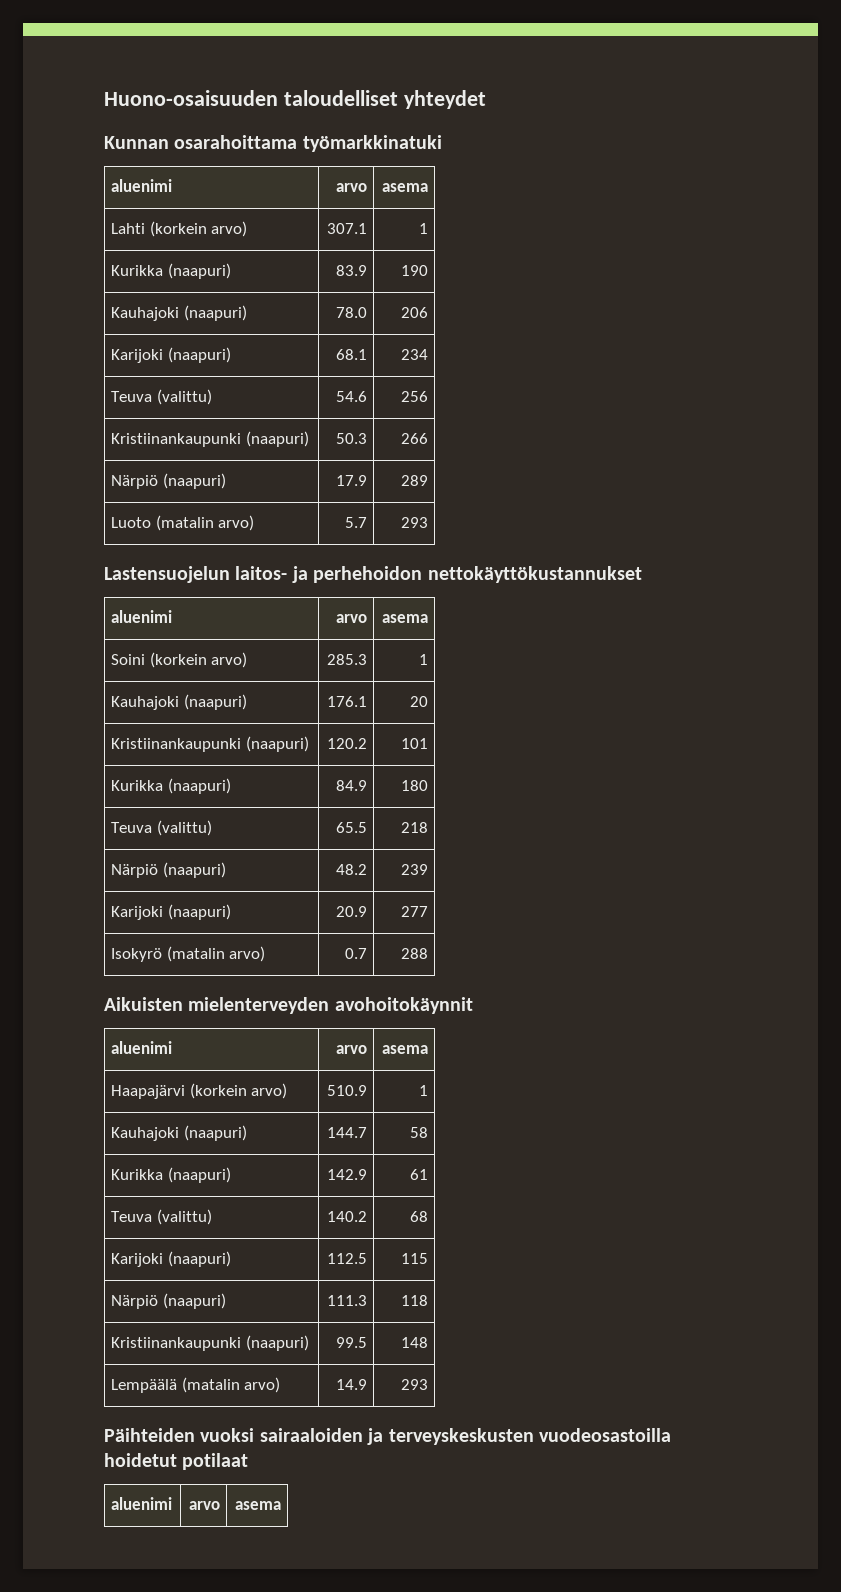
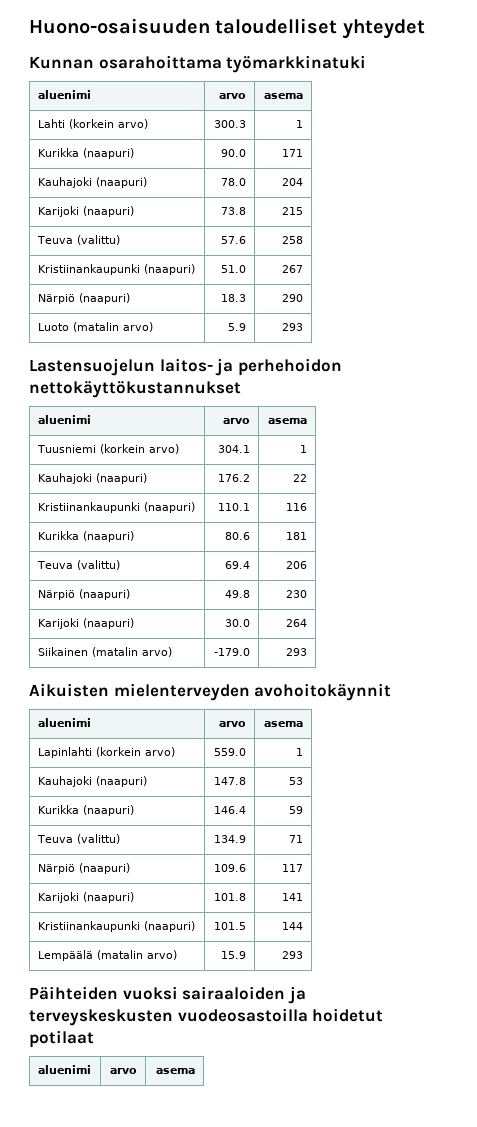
[326,223,367,234] 307.1 -> [214,120,247,128] 300.3
[335,265,367,276] [400,265,428,276] 83.9 | 190 -> [221,149,247,157] [282,149,304,157] 90.0 | 171
[400,307,428,318] [111,347,231,363] [335,349,367,360] [400,349,428,360] [111,389,212,405] [335,391,367,402] [400,391,428,402] [111,431,309,447] [335,433,367,444] [400,433,428,444] [111,473,226,489] [335,475,367,486] [400,475,428,486] 206 // Karijoki (naapuri) | 68.1 | 234 // Teuva (valittu) | 54.6 | 256 // Kristiinankaupunki (naapuri) | 50.3 | 266 // Närpiö (naapuri) | 17.9 | 289 -> [282,178,304,186] [37,206,134,217] [221,207,247,215] [282,207,304,215] [36,235,120,245] [221,236,247,244] [282,236,304,244] [37,264,195,275] [221,265,247,273] [282,265,304,273] [37,293,130,304] [221,294,247,302] [282,294,304,302] 204 // Karijoki (naapuri) | 73.8 | 215 // Teuva (valittu) | 57.6 | 258 // Kristiinankaupunki (naapuri) | 51.0 | 267 // Närpiö (naapuri) | 18.3 | 290
[344,517,367,528] 5.7 -> [228,323,247,331] 5.9
[111,652,248,668] [326,654,367,665] [418,654,428,665] [111,694,247,710] [326,696,367,707] [409,696,428,707] [111,736,309,752] [326,738,367,749] [400,738,428,749] [111,778,231,794] [335,780,367,791] [400,780,428,791] [111,820,212,836] [335,822,367,833] [400,822,428,833] [111,862,226,878] [335,864,367,875] [400,864,428,875] [111,904,231,920] [335,906,367,917] [400,906,428,917] [111,946,266,962] [344,948,367,959] [400,948,428,959] Soini (korkein arvo) | 285.3 | 1 // Kauhajoki (naapuri) | 176.1 | 20 // Kristiinankaupunki (naapuri) | 120.2 | 101 // Kurikka (naapuri) | 84.9 | 180 // Teuva (valittu) | 65.5 | 218 // Närpiö (naapuri) | 48.2 | 239 // Karijoki (naapuri) | 20.9 | 277 // Isokyrö (matalin arvo) | 0.7 | 288 -> [36,444,179,454] [218,445,251,453] [300,445,308,453] [37,473,147,484] [218,474,251,482] [293,474,308,482] [37,502,195,513] [218,503,251,511] [286,503,308,511] [37,531,134,542] [225,532,251,540] [286,532,308,540] [36,560,120,570] [225,561,251,569] [286,561,308,569] [37,589,130,600] [225,590,251,598] [286,590,308,598] [37,618,134,629] [225,619,251,627] [286,619,308,627] [37,647,172,657] [214,648,251,656] [286,648,308,656] Tuusniemi (korkein arvo) | 304.1 | 1 // Kauhajoki (naapuri) | 176.2 | 22 // Kristiinankaupunki (naapuri) | 110.1 | 116 // Kurikka (naapuri) | 80.6 | 181 // Teuva (valittu) | 69.4 | 206 // Närpiö (naapuri) | 49.8 | 230 // Karijoki (naapuri) | 30.0 | 264 // Siikainen (matalin arvo) | -179.0 | 293
[111,1083,288,1099] [326,1085,367,1096] [418,1085,428,1096] [111,1125,247,1141] [326,1127,367,1138] [409,1127,428,1138] [111,1167,231,1183] [326,1169,367,1180] [409,1169,428,1180] [111,1209,212,1225] [326,1211,367,1222] [409,1211,428,1222] [111,1251,231,1267] [326,1253,367,1264] [400,1253,428,1264] [111,1293,226,1309] [326,1295,367,1306] [400,1295,428,1306] [111,1335,309,1351] [335,1337,367,1348] [400,1337,428,1348] Haapajärvi (korkein arvo) | 510.9 | 1 // Kauhajoki (naapuri) | 144.7 | 58 // Kurikka (naapuri) | 142.9 | 61 // Teuva (valittu) | 140.2 | 68 // Karijoki (naapuri) | 112.5 | 115 // Närpiö (naapuri) | 111.3 | 118 // Kristiinankaupunki (naapuri) | 99.5 | 148 -> [37,747,175,758] [214,748,247,756] [296,748,304,756] [37,776,147,787] [214,777,247,785] [289,777,304,785] [37,805,134,816] [214,806,247,814] [289,806,304,814] [36,834,120,844] [214,835,247,843] [289,835,304,843] [37,863,130,874] [214,864,247,872] [282,864,304,872] [37,892,134,903] [214,893,247,901] [282,893,304,901] [37,921,195,932] [214,922,247,930] [282,922,304,930] Lapinlahti (korkein arvo) | 559.0 | 1 // Kauhajoki (naapuri) | 147.8 | 53 // Kurikka (naapuri) | 146.4 | 59 // Teuva (valittu) | 134.9 | 71 // Närpiö (naapuri) | 109.6 | 117 // Karijoki (naapuri) | 101.8 | 141 // Kristiinankaupunki (naapuri) | 101.5 | 144
[335,1379,367,1390] 14.9 -> [221,951,247,959] 15.9

